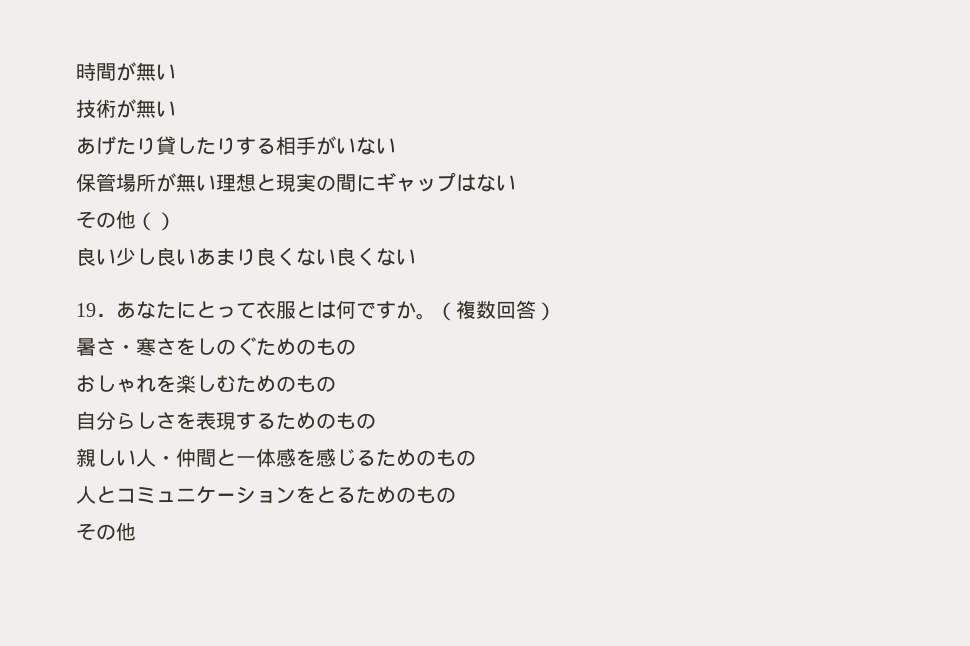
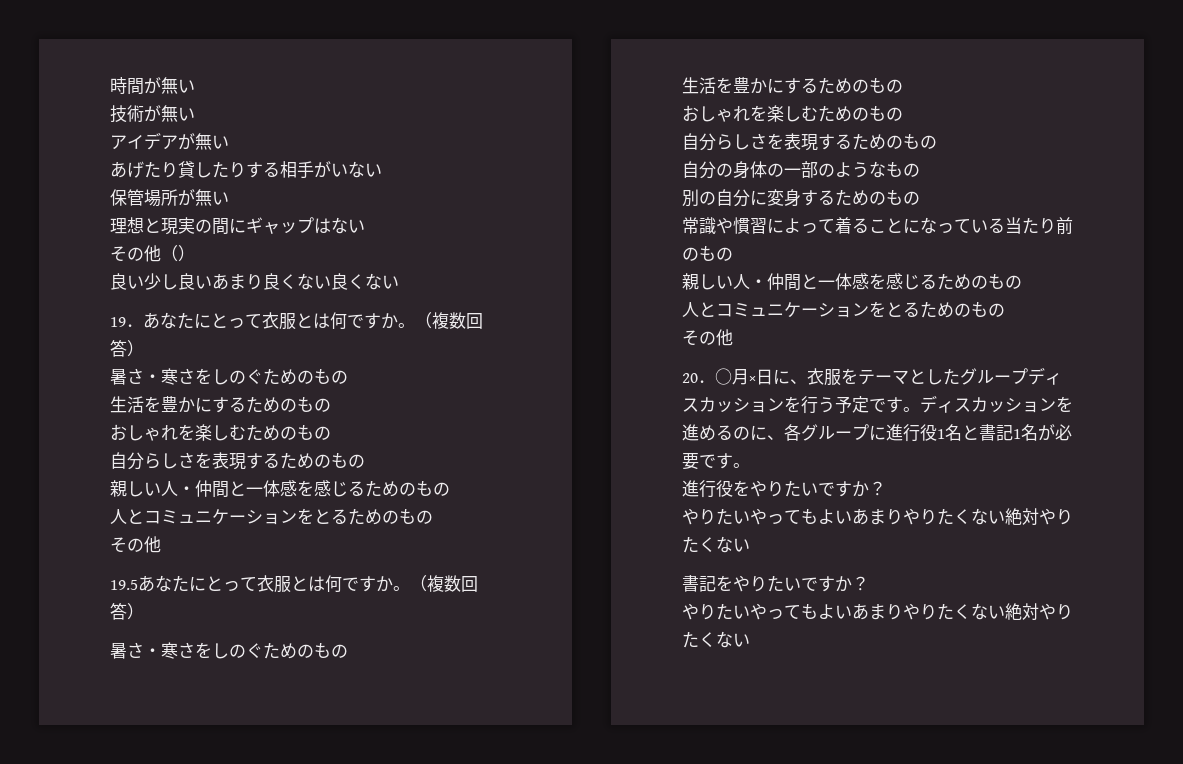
(176, 109) none -> [110,132,229,150] // アイデアが無い
(216, 183) none -> (229, 198) //
(356, 347) none -> [110,396,331,413] // 生活を豊かにするためのもの
(136, 531) none -> [110,575,478,593] [110,602,144,620] [110,642,348,659] [682,77,903,94] [682,105,903,122] [682,133,937,151] [682,161,920,179] [682,189,920,207] [682,217,1073,235] [682,245,733,261] [682,273,1022,291] [682,301,1005,318] [682,329,733,346] [682,367,1062,386] [682,395,1073,414] [682,424,1072,442] [682,453,750,470] [682,480,886,498] [682,508,1073,525] [682,536,750,553] [682,575,869,592] [682,603,1073,620] [682,631,750,648] // 19.5あなたにとって衣服とは何ですか。（複数回答） // 暑さ・寒さをしのぐためのもの // 生活を豊かにするためのもの // おしゃれを楽しむためのもの // 自分らしさを表現するためのもの // 自分の身体の一部のようなもの // 別の自分に変身するためのもの // 常識や慣習によって着ることになっている当たり前のもの // 親しい人・仲間と一体感を感じるためのもの // 人とコミュニケーションをとるためのもの // その他 // 20．○月×日に、衣服をテーマとしたグループディスカッションを行う予定です。ディスカッションを進めるのに、各グループに進行役1名と書記1名が必要です。 // 進行役をやりたいですか？ // やりたいやってもよいあまりやりたくない絶対やりたくない // 書記をやりたいですか？ // やりたいやってもよいあまりやりたくない絶対やりたくない

